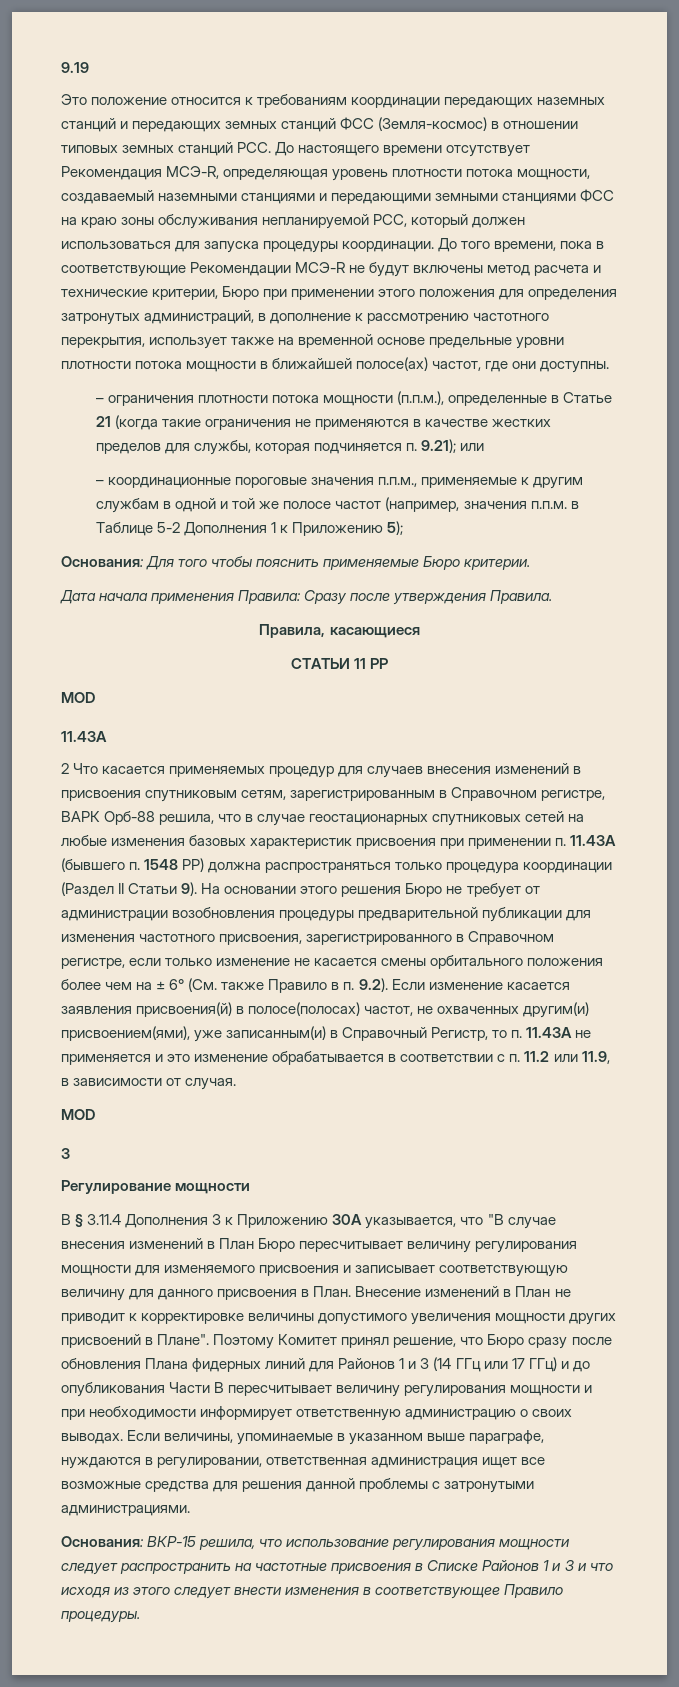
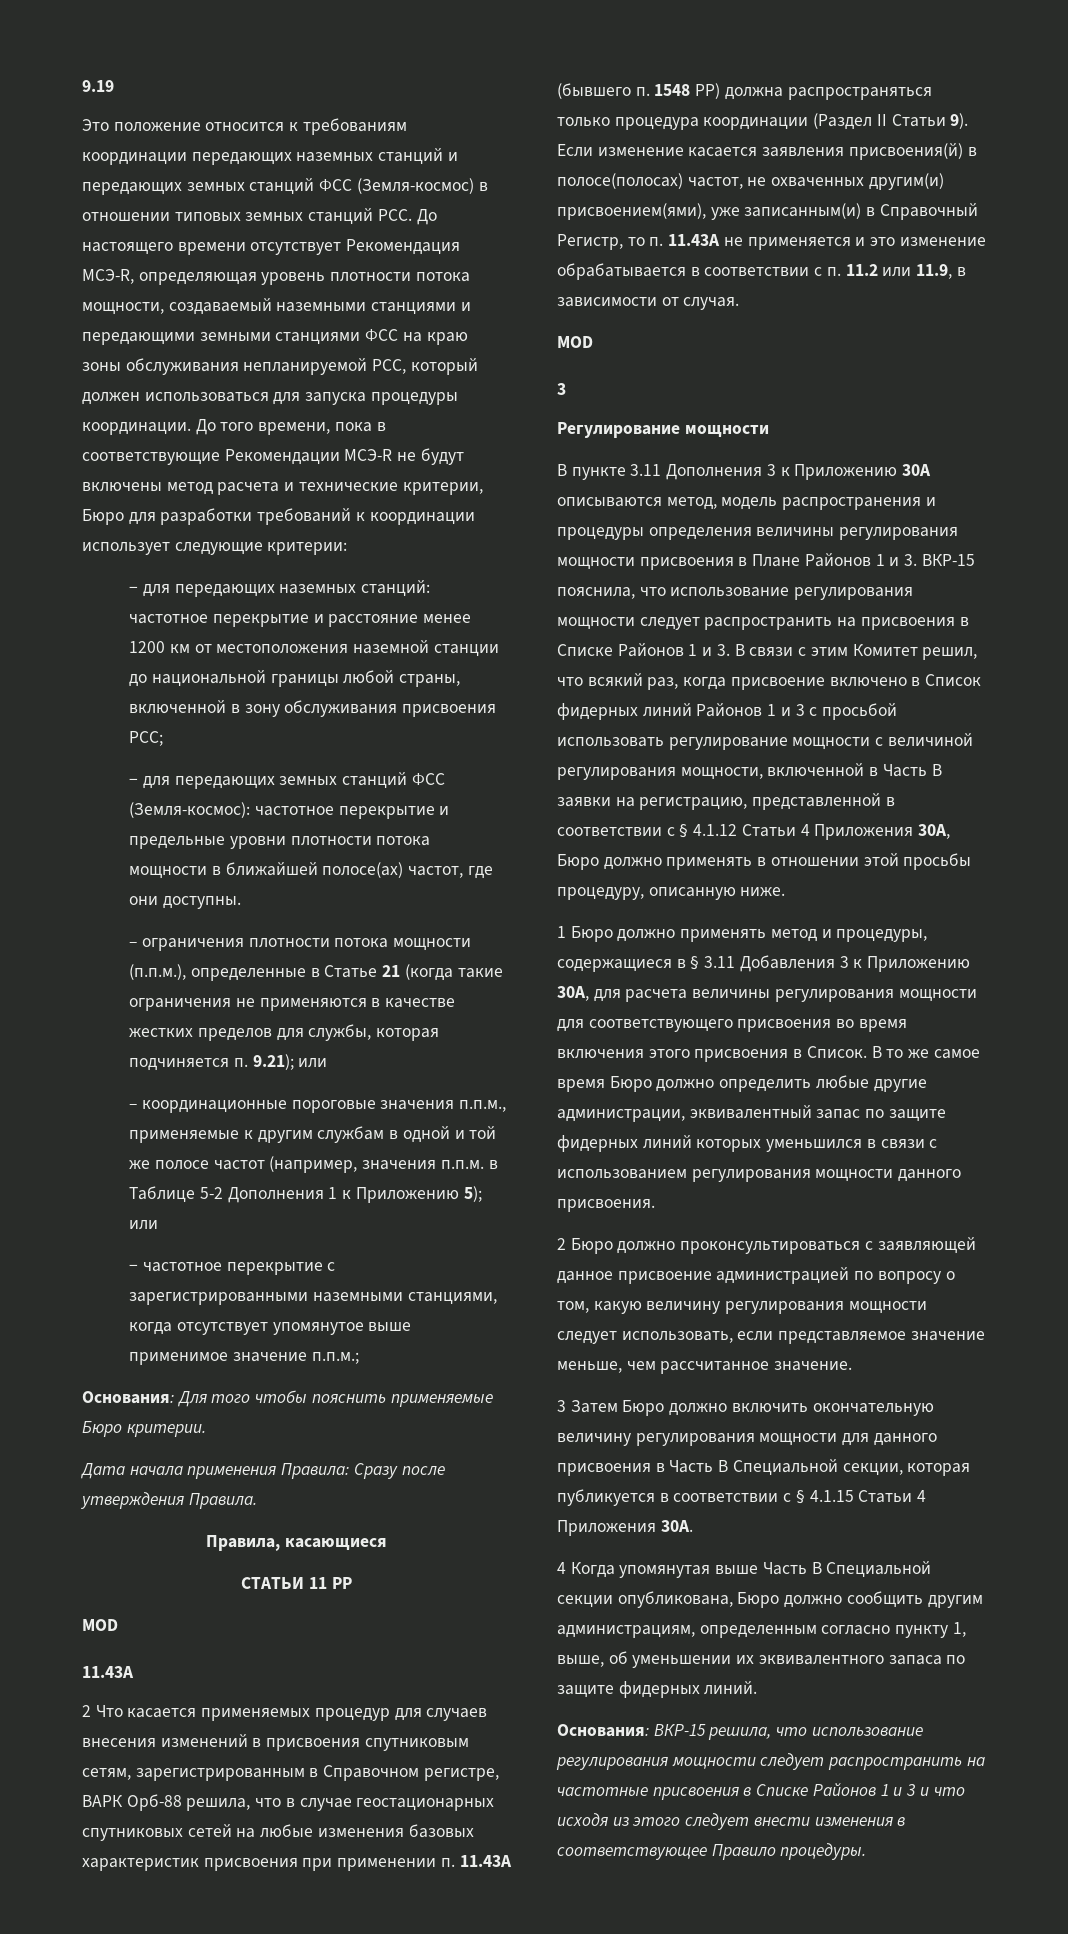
[263,289,618,300] [61,310,550,325] [61,334,426,349] при применении этого положения для определения затронутых администраций, в дополнение к рассмотрению частотного перекрытия, использует также на временной основе -> [128,508,475,525] [82,542,348,555] [129,580,431,597] [129,614,472,627] [129,640,499,657] [129,670,461,687] [129,700,497,717] [129,731,164,746] [129,772,445,789] [129,802,450,819] для разработки требований к координации использует следующие критерии: // − для передающих наземных станций: частотное перекрытие и расстояние менее 1200 км от местоположения наземной станции до национальной границы любой страны, включенной в зону обслуживания присвоения РСС; // − для передающих земных станций ФСС (Земля-космос): частотное перекрытие и
(404, 528) none -> [129,1220,159,1230] [129,1262,336,1275] [129,1292,497,1305] [129,1322,412,1335] [129,1352,359,1365] или // − частотное перекрытие с зарегистрированными наземными станциями, когда отсутствует упомянутое выше применимое значение п.п.м.;
[201,883,540,898] [61,907,592,922] [61,931,555,945] [61,955,604,969] [61,978,388,993] На основании этого решения Бюро не требует от администрации возобновления процедуры предварительной публикации для изменения частотного присвоения, зарегистрированного в Справочном регистре, если только изменение не касается смены орбитального положения более чем на ± 6° (См. также Правило в п. 9.2). -> (969, 121) none
[75,1214,122,1227] § 3.11.4 -> [571,464,662,480] пункте 3.11
[365,1214,556,1229] [61,1238,578,1253] [61,1265,569,1277] [61,1286,571,1301] [61,1313,617,1325] [61,1334,612,1349] [61,1357,590,1372] [61,1382,593,1397] [61,1406,573,1421] [61,1430,545,1445] [61,1457,546,1469] [61,1478,535,1493] [61,1505,190,1516] указывается, что "В случае внесения изменений в План Бюро пересчитывает величину регулирования мощности для изменяемого присвоения и записывает соответствующую величину для данного присвоения в План. Внесение изменений в План не приводит к корректировке величины допустимого увеличения мощности других присвоений в Плане". Поэтому Комитет принял решение, что Бюро сразу после обновления Плана фидерных линий для Районов 1 и 3 (14 ГГц или 17 ГГц) и до опубликования Части B пересчитывает величину регулирования мощности и при необходимости информирует ответственную администрацию о своих выводах. Если величины, упоминаемые в указанном выше параграфе, нуждаются в регулировании, ответственная администрация ищет все возможные средства для решения данной проблемы с затронутыми администрациями. -> [557,497,936,510] [557,527,959,540] [557,553,975,570] [557,587,914,600] [557,617,969,630] [557,643,978,660] [557,673,982,690] [557,703,898,720] [557,733,973,750] [557,763,942,780] [557,793,895,810] [557,824,951,840] [557,853,972,870] [557,887,786,900] [557,926,928,942] [557,955,971,972] [557,986,977,1002] [557,1019,907,1032] [557,1046,980,1062] [557,1075,927,1092] [557,1105,946,1122] [557,1135,938,1152] [557,1169,962,1182] [557,1199,655,1212] [557,1237,976,1254] [557,1267,955,1284] [557,1301,927,1314] [557,1331,985,1344] [557,1361,853,1374] [557,1400,934,1416] [557,1433,937,1446] [557,1459,971,1476] [557,1489,927,1506] [557,1520,693,1536] [557,1561,932,1578] [557,1591,983,1608] [557,1622,966,1638] [557,1651,966,1668] [557,1681,758,1698] описываются метод, модель распространения и процедуры определения величины регулирования мощности присвоения в Плане Районов 1 и 3. ВКР-15 пояснила, что использование регулирования мощности следует распространить на присвоения в Списке Районов 1 и 3. В связи с этим Комитет решил, что всякий раз, когда присвоение включено в Список фидерных линий Районов 1 и 3 с просьбой использовать регулирование мощности с величиной регулирования мощности, включенной в Часть B заявки на регистрацию, представленной в соответствии с § 4.1.12 Статьи 4 Приложения 30A, Бюро должно применять в отношении этой просьбы процедуру, описанную ниже. // 1 Бюро должно применять метод и процедуры, содержащиеся в § 3.11 Добавления 3 к Приложению 30A, для расчета величины регулирования мощности для соответствующего присвоения во время включения этого присвоения в Список. В то же самое время Бюро должно определить любые другие администрации, эквивалентный запас по защите фидерных линий которых уменьшился в связи с использованием регулирования мощности данного присвоения. // 2 Бюро должно проконсультироваться с заявляющей данное присвоение администрацией по вопросу о том, какую величину регулирования мощности следует использовать, если представляемое значение меньше, чем рассчитанное значение. // 3 Затем Бюро должно включить окончательную величину регулирования мощности для данного присвоения в Часть В Специальной секции, которая публикуется в соответствии с § 4.1.15 Статьи 4 Приложения 30A. // 4 Когда упомянутая выше Часть В Специальной секции опубликована, Бюро должно сообщить другим администрациям, определенным согласно пункту 1, выше, об уменьшении их эквивалентного запаса по защите фидерных линий.

